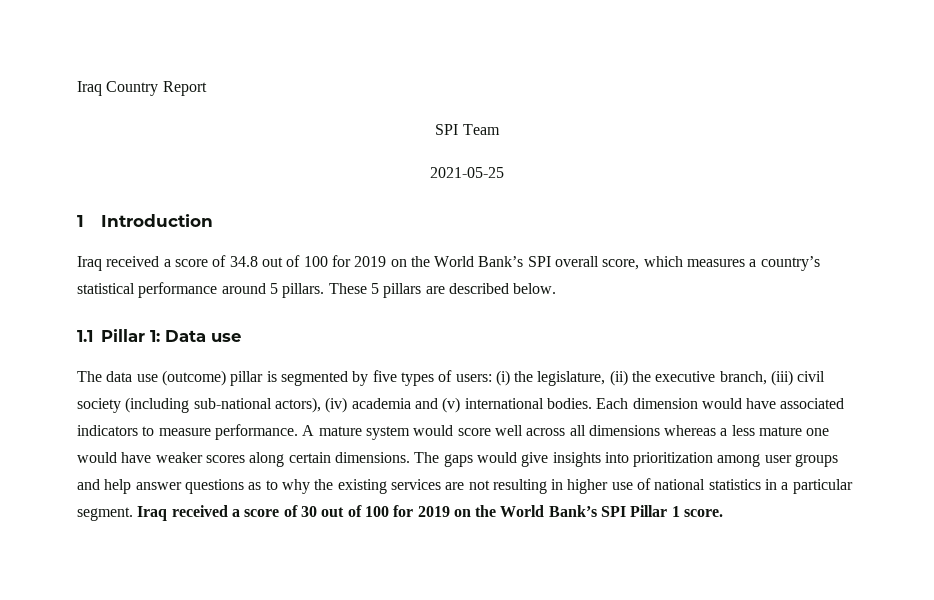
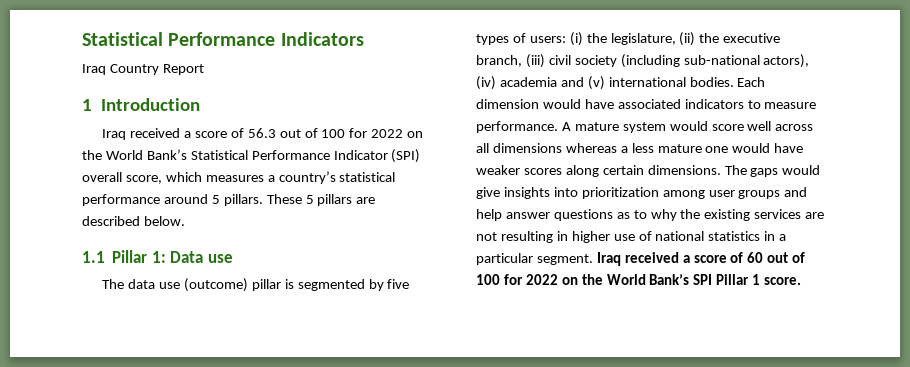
(77, 88) none -> [82,32,364,46] Statistical Performance Indicators //
[435,124,500,135] [430,167,504,178] // SPI Team // 2021-05-25 -> (204, 69) none
[229,255,551,267] 34.8 out of 100 for 2019 on the World Bank’s SPI -> [247,128,424,138] [82,149,421,163] 56.3 out of 100 for 2022 on the World Bank’s Statistical Performance Indicator (SPI)
[300,505,450,517] 30 out of 100 for 2019 -> [747,252,806,263] [476,274,558,285] 60 out of 100 for 2022

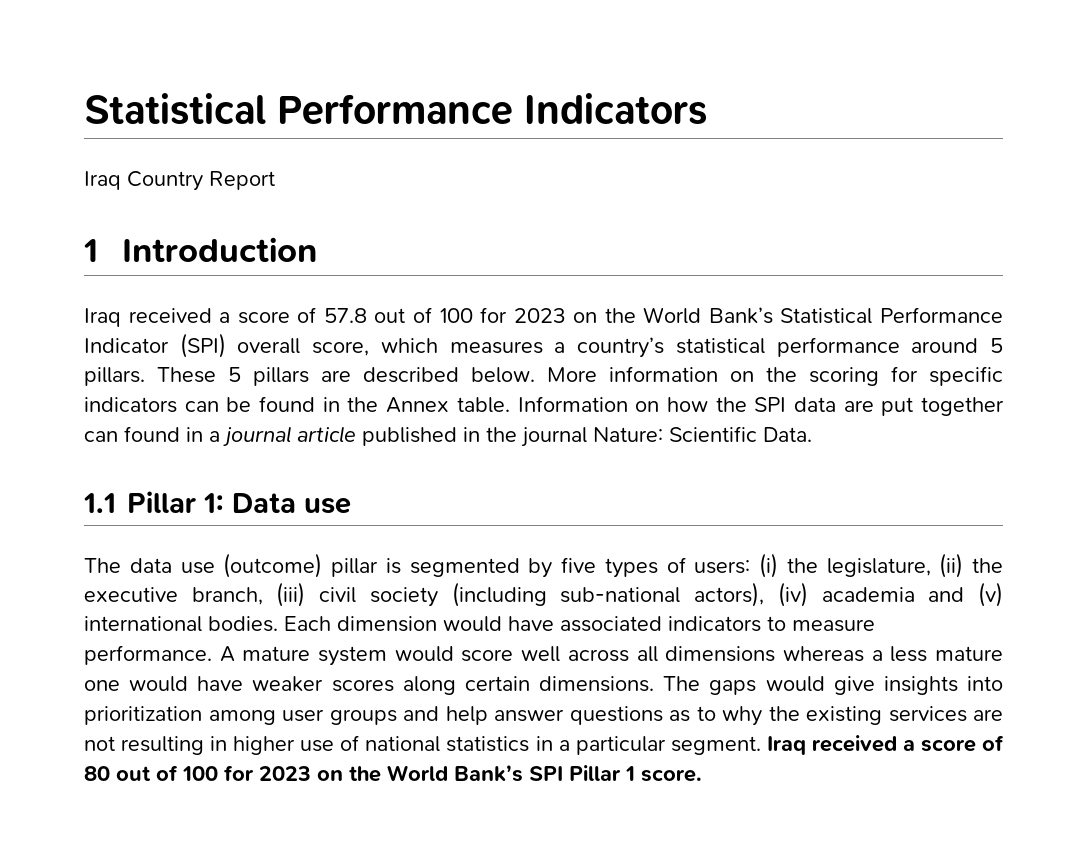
[247,128,404,138] 56.3 out of 100 for 2022 -> [323,307,566,323] 57.8 out of 100 for 2023
(185, 221) none -> [547,366,1003,386] [84,396,1004,416] [84,426,812,447] More information on the scoring for specific indicators can be found in the Annex table. Information on how the SPI data are put together can found in a journal article published in the journal Nature: Scientific Data.
[747,252,806,263] [476,274,558,285] 60 out of 100 for 2022 -> [84,765,311,781] 80 out of 100 for 2023

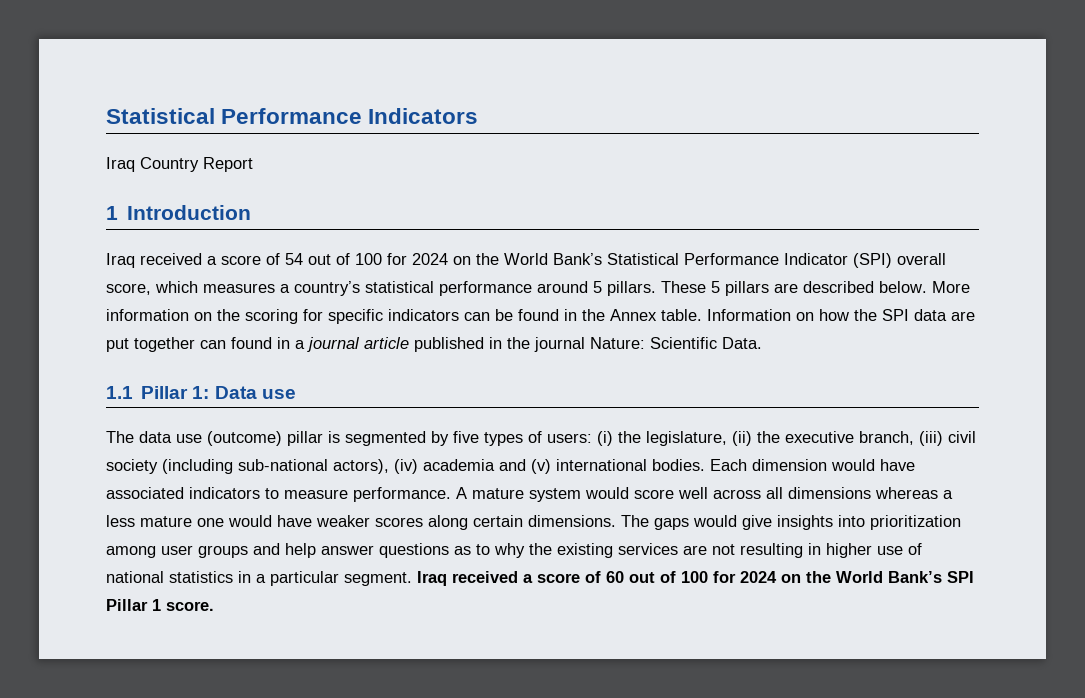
[323,307,566,323] 57.8 out of 100 for 2023 -> [285,253,448,265] 54 out of 100 for 2024
[84,765,311,781] 80 out of 100 for 2023 -> [606,571,777,583] 60 out of 100 for 2024

